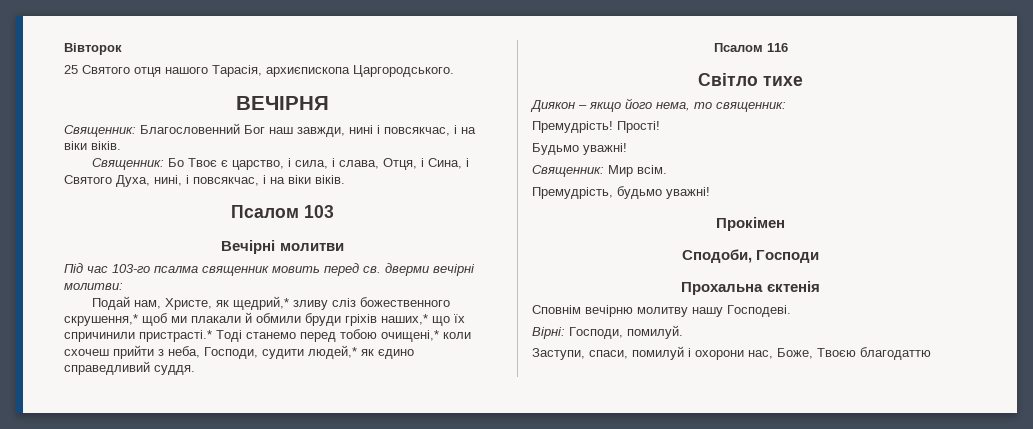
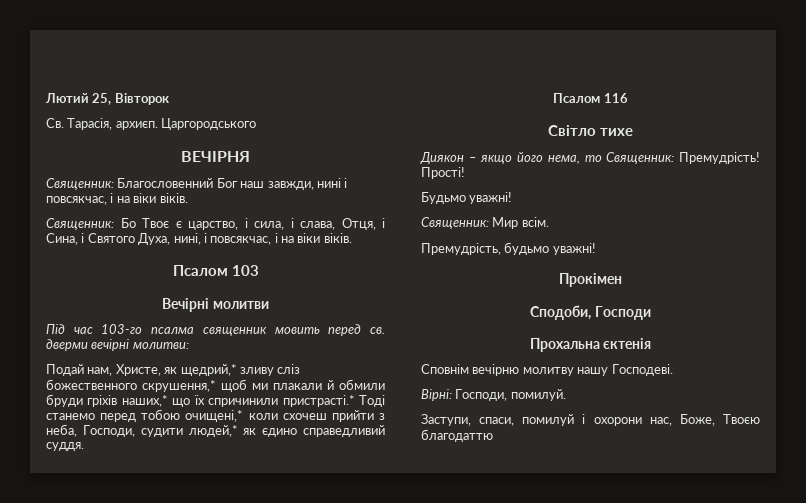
(64, 49) none -> [45,93,112,105] Лютий 25,
[64,65,454,77] 25 Святого отця нашого Тарасія, архиєпископа Царгородського. -> [46,118,257,130] Св. Тарасія, архиєп. Царгородського
[716,102,786,112] священник: // -> [606,152,675,164] Священник:

